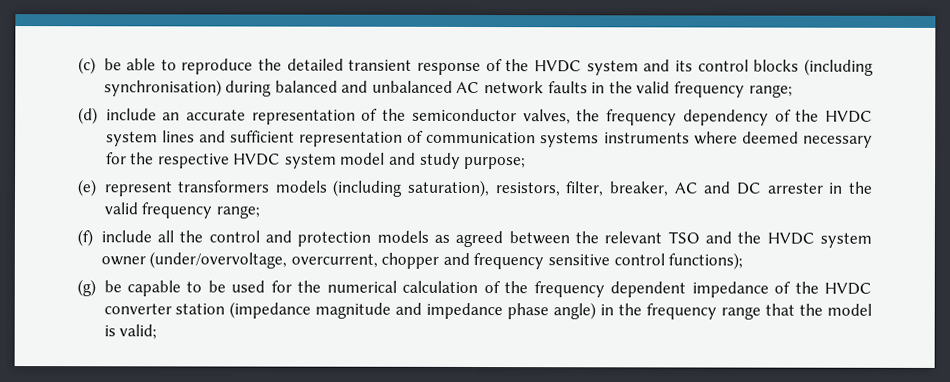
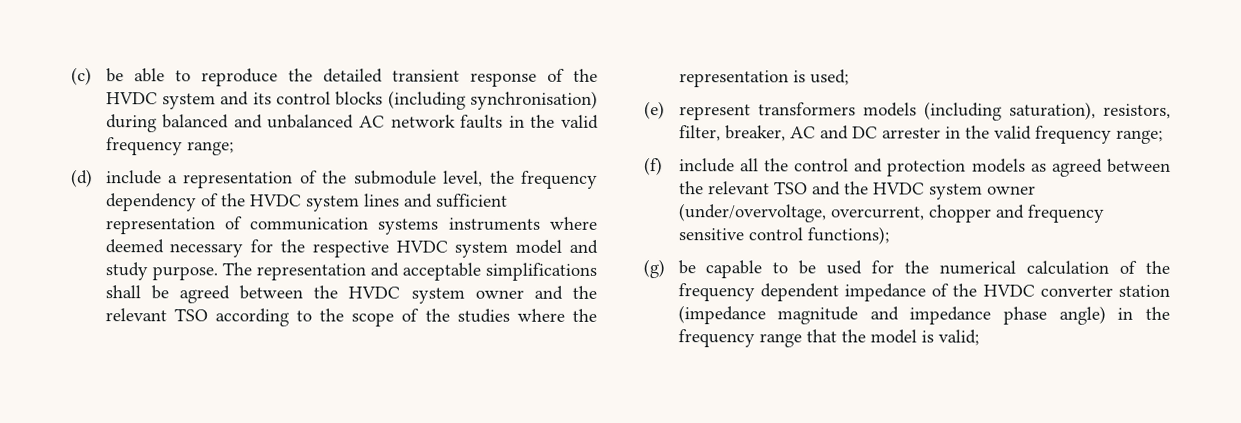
[162,109,246,121] an accurate -> [167,175,178,184] a
[411,108,571,125] semiconductor valves, -> [353,170,484,187] submodule level,
[464,156,527,170] purpose; -> [151,262,597,281] [104,285,597,304] [104,308,597,327] [678,69,849,88] purpose. The representation and acceptable simplifications shall be agreed between the HVDC system owner and the relevant TSO according to the scope of the studies where the representation is used;

